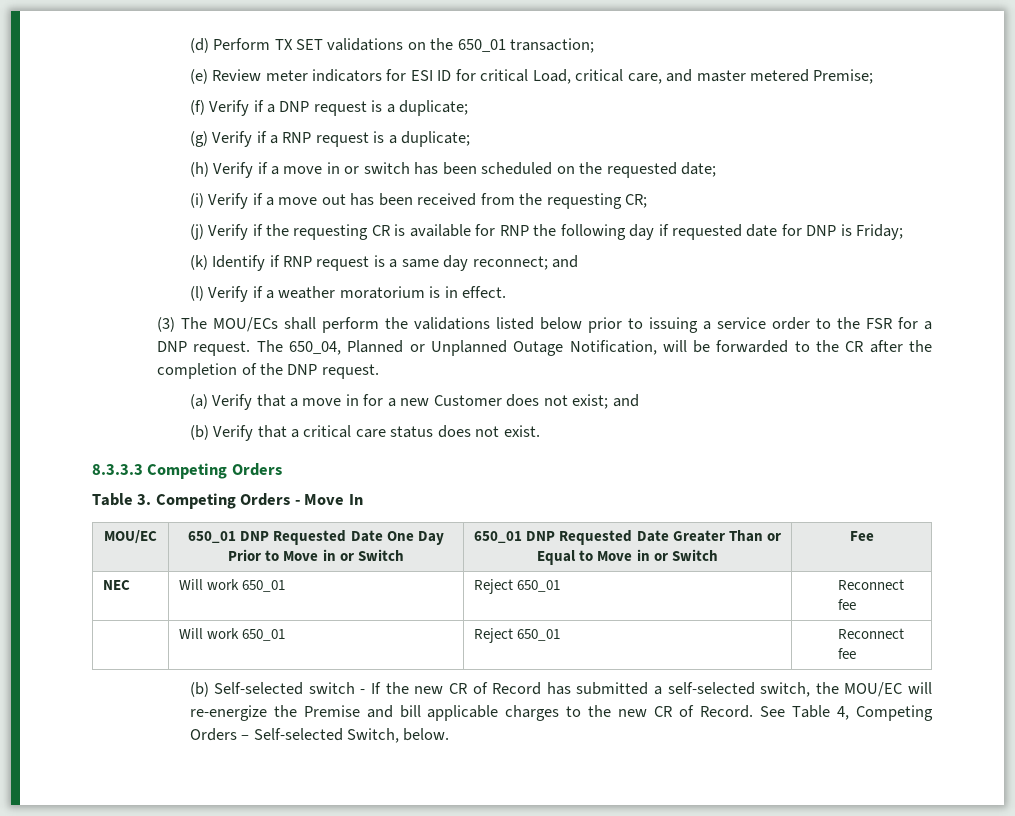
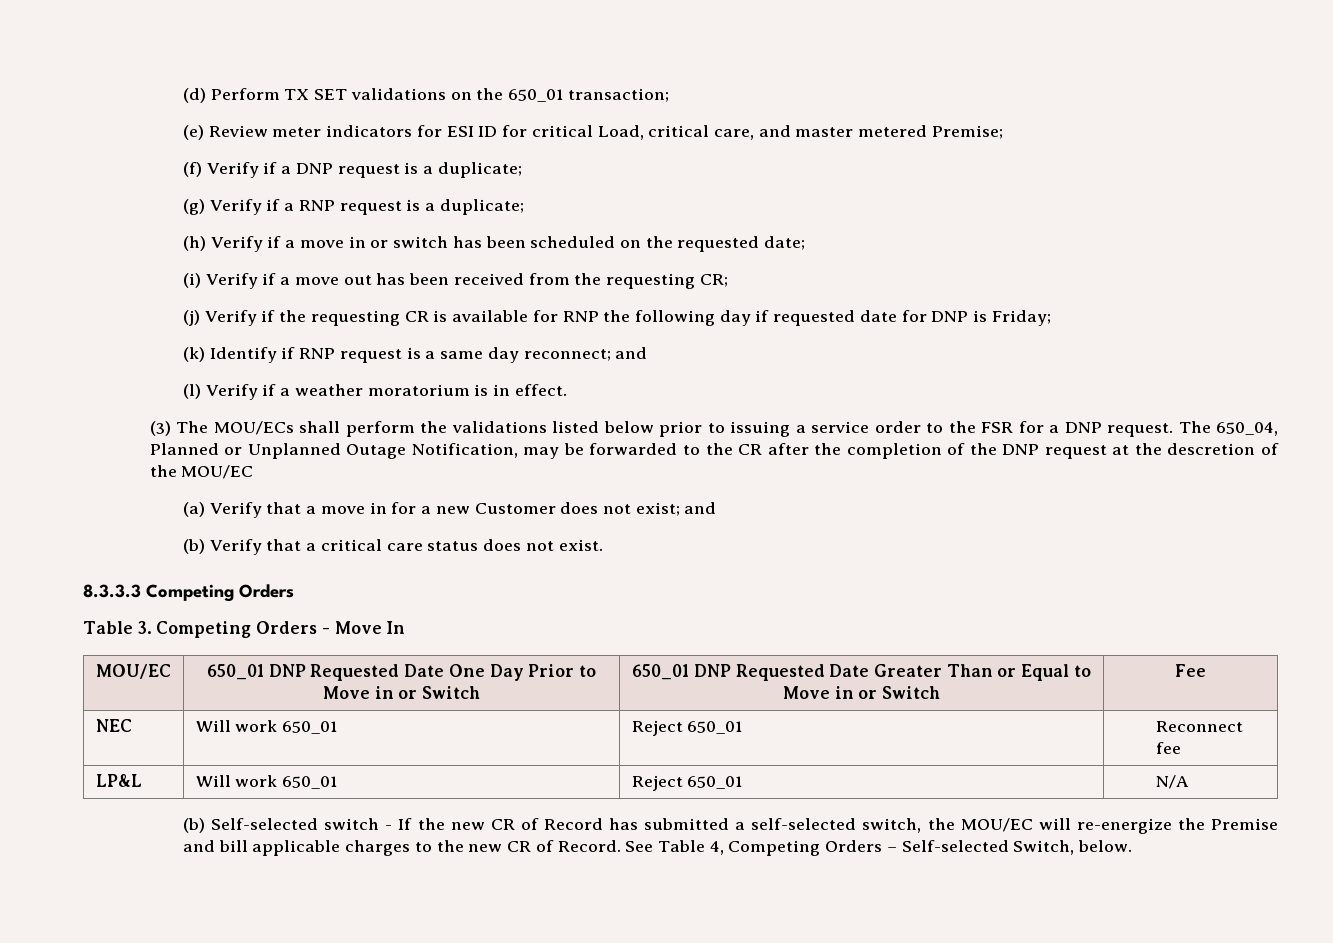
[662,340,687,352] will -> [523,447,560,459] may
[321,364,379,379] request. -> [1044,443,1279,459] [149,465,254,479] request at the descretion of the MOU/EC
[179,628,286,641] [474,628,561,643] [837,628,904,639] [837,648,856,659] | Will work 650_01 | Reject 650_01 | Reconnect fee -> [95,774,142,787] [195,775,337,789] [631,775,743,791] [1155,775,1189,789] LP&L | Will work 650_01 | Reject 650_01 | N/A

